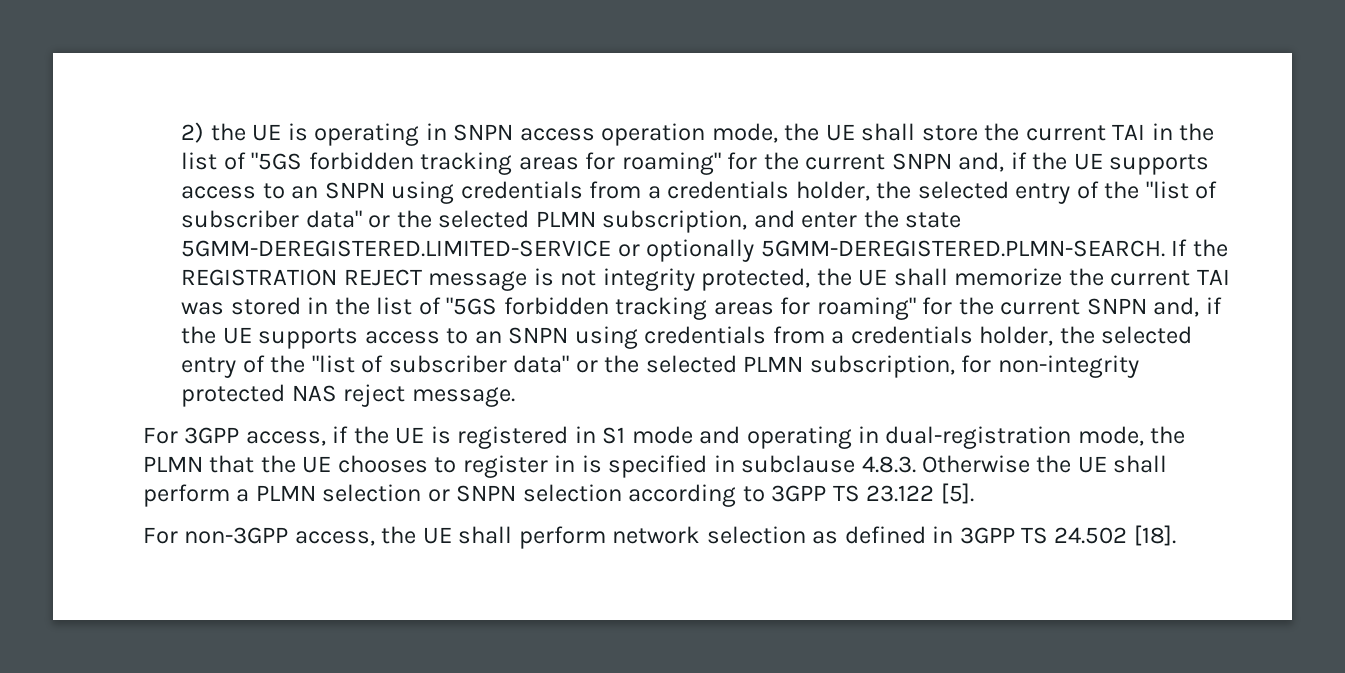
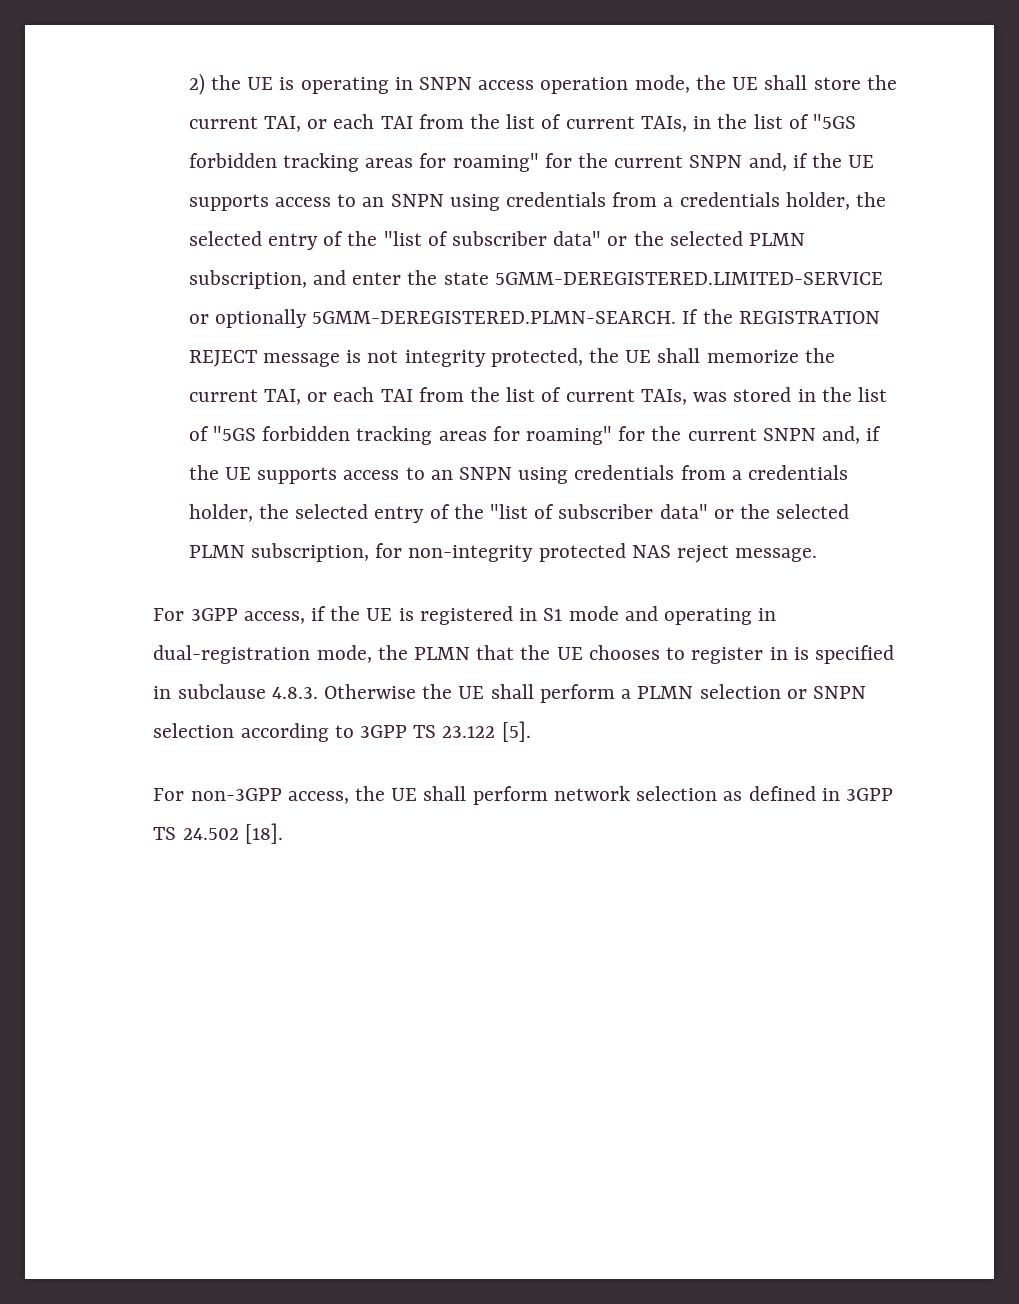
[1112,124,1146,140] TAI -> [263,114,687,132] TAI, or each TAI from the list of current TAIs,
[1196,269,1230,285] TAI -> [263,387,687,405] TAI, or each TAI from the list of current TAIs,

